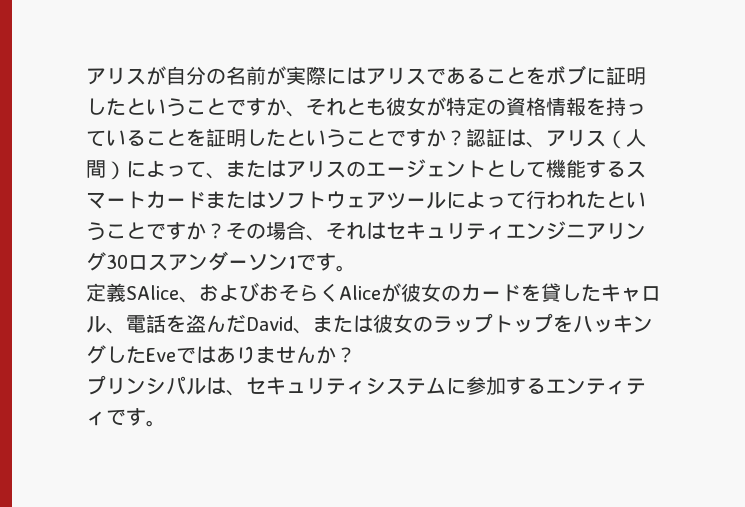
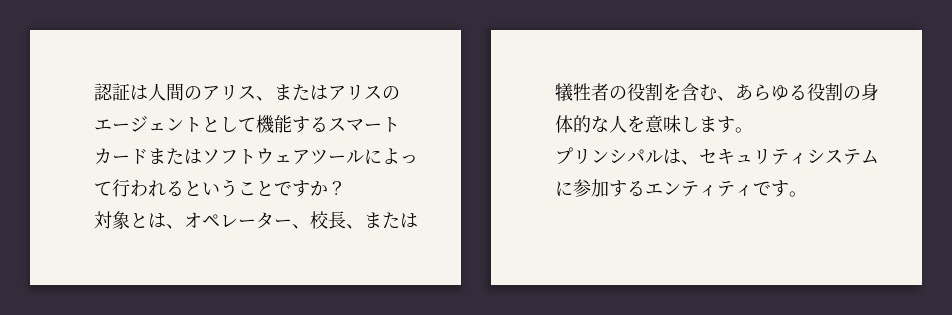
[86,65,646,85] [86,97,646,117] [86,128,646,149] [86,160,206,180] アリスが自分の名前が実際にはアリスであることをボブに証明したということですか、それとも彼女が特定の資格情報を持っていることを証明したということですか？認証は、アリス（人間）によって -> [94,83,256,101] 認証は人間のアリス
[586,191,646,209] [86,221,646,241] [86,251,356,272] [86,282,661,303] [86,313,653,334] [86,345,356,364] たということですか？その場合、それはセキュリティエンジニアリング30ロスアンダーソン1です。 // 定義SAlice、およびおそらくAliceが彼女のカードを貸したキャロル、電話を盗んだDavid、または彼女のラップトップをハッキングしたEveではありませんか？ -> [166,179,346,197] [94,211,418,229] [555,83,879,101] [555,115,753,133] るということですか？ // 対象とは、オペレーター、校長、または犠牲者の役割を含む、あらゆる役割の身体的な人を意味します。

